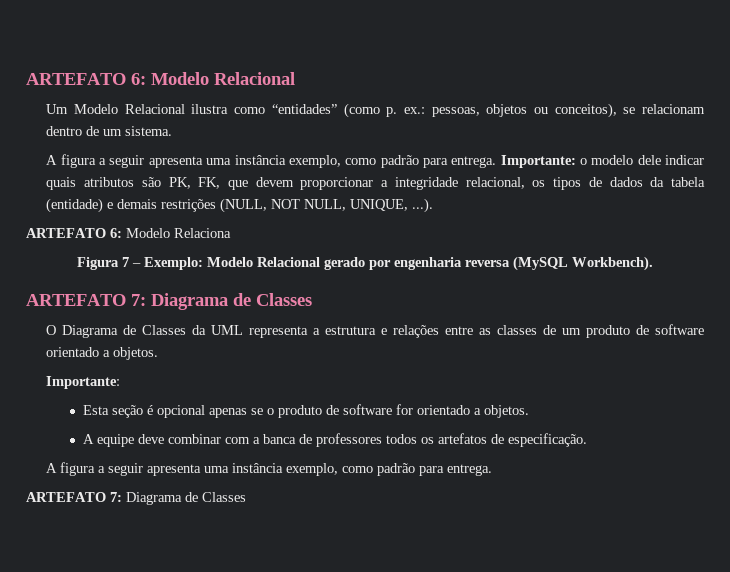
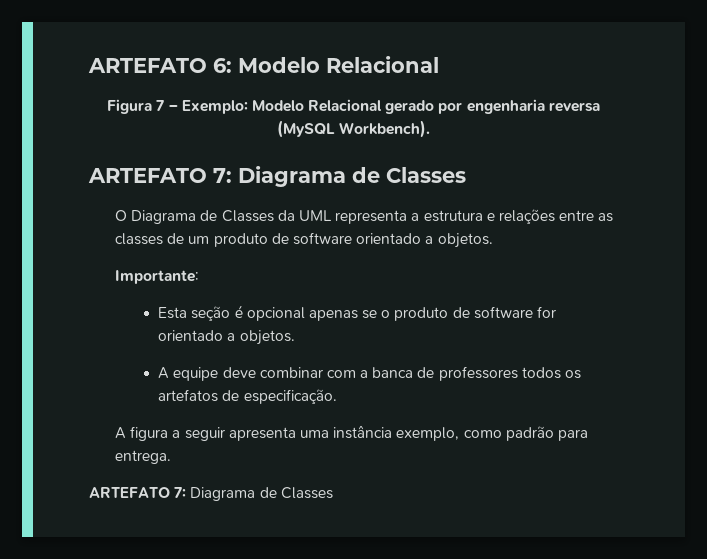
[46,103,705,118] [46,126,173,136] [46,154,705,168] [46,177,706,190] [46,198,434,213] [26,228,231,238] // Um Modelo Relacional ilustra como “entidades” (como p. ex.: pessoas, objetos ou conceitos), se relacionam dentro de um sistema. // A figura a seguir apresenta uma instância exemplo, como padrão para entrega. Importante: o modelo dele indicar quais atributos são PK, FK, que devem proporcionar a integridade relacional, os tipos de dados da tabela (entidade) e demais restrições (NULL, NOT NULL, UNIQUE, ...). // ARTEFATO 6: Modelo Relaciona -> (439, 64) none

